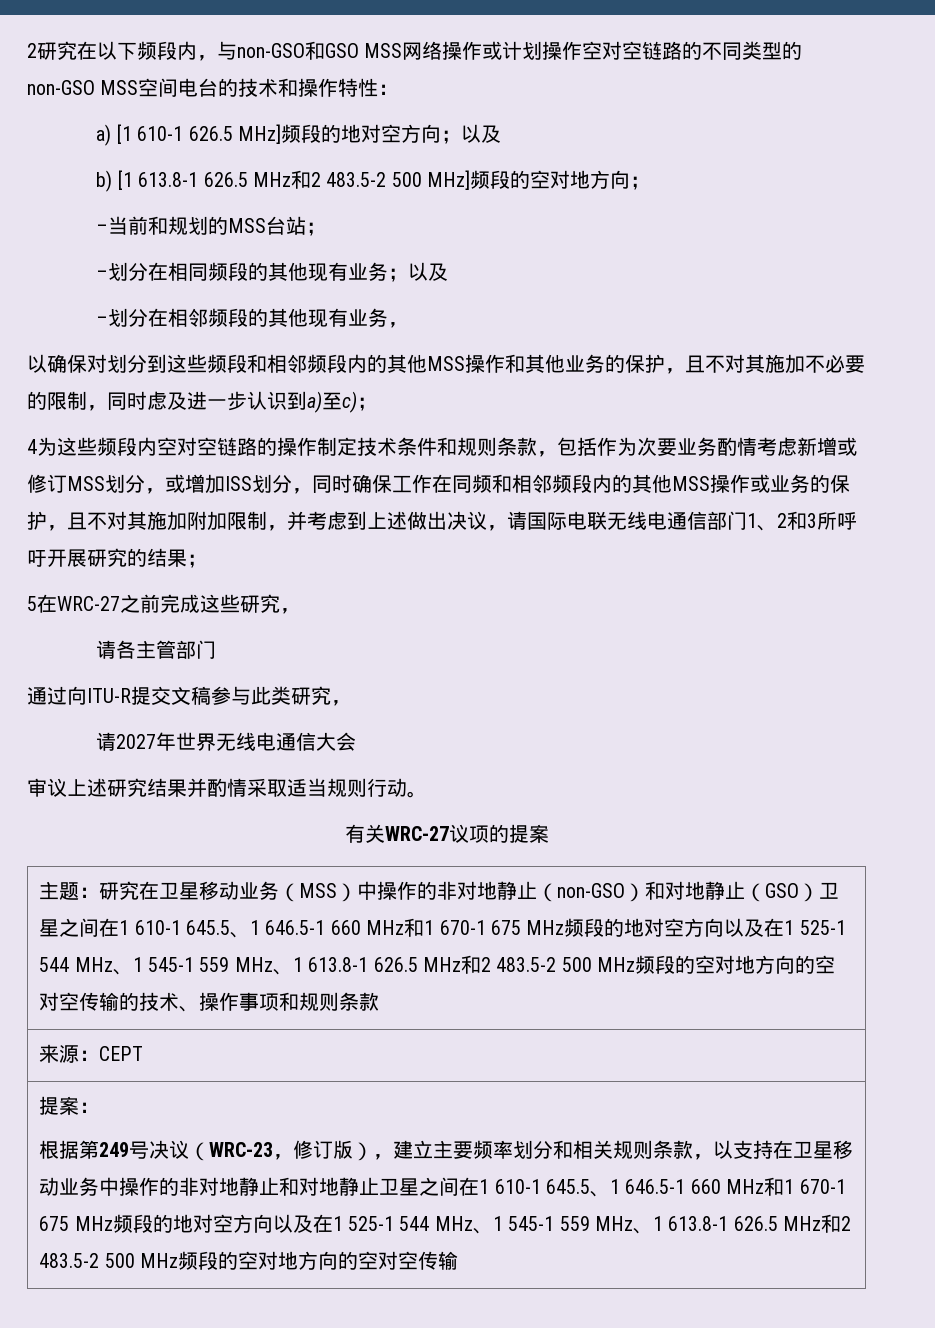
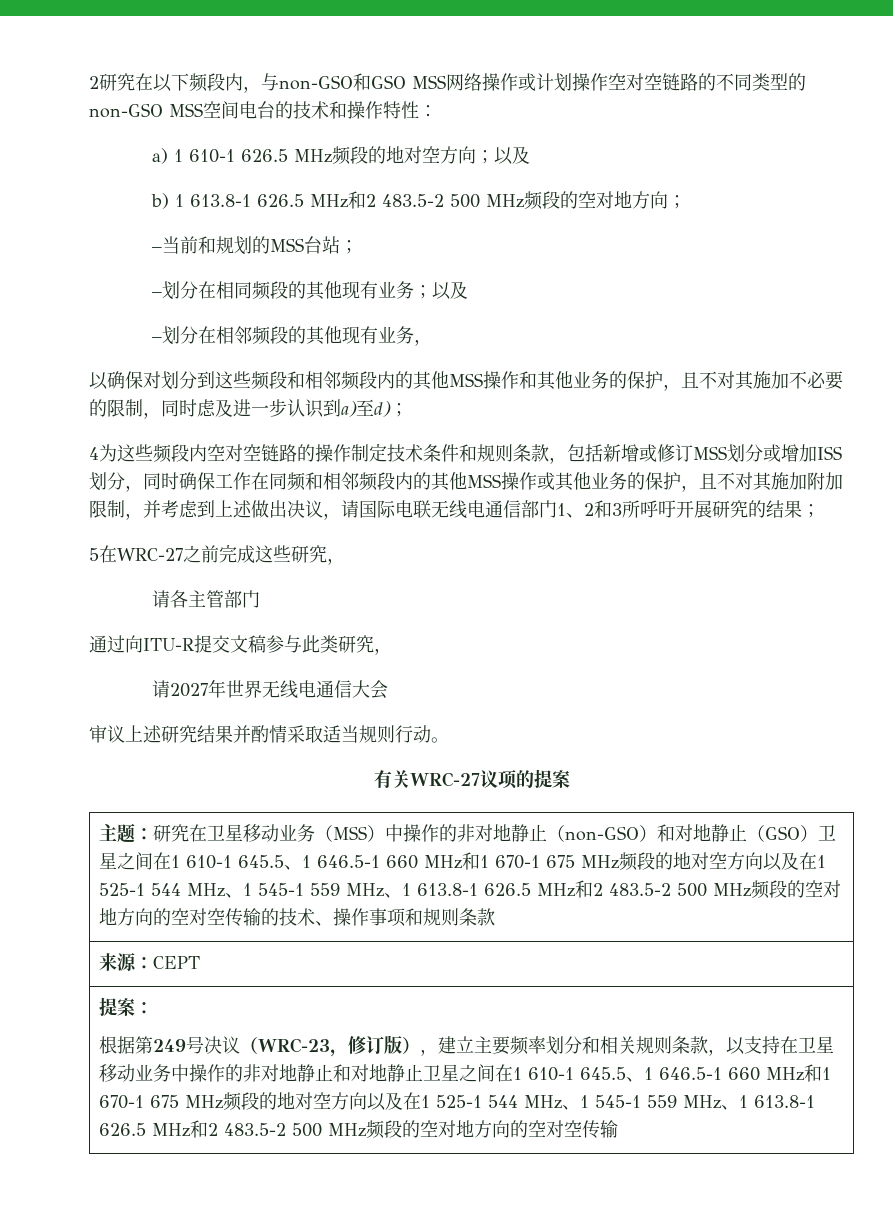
[116,124,132,144] [1 -> [174,149,184,162] 1
[237,124,281,144] MHz] -> [294,149,333,163] MHz
[117,170,471,190] [1 613.8-1 626.5 MHz和2 483.5-2 500 MHz] -> [175,191,525,209] 1 613.8-1 626.5 MHz和2 483.5-2 500 MHz
[342,391,357,413] c) -> [374,401,391,417] d)
[597,437,797,456] 作为次要业务酌情考虑 -> (603, 453) none
[145,488,165,494] ， -> (763, 453) none
(770, 483) none -> [555,472,591,491] 其他

